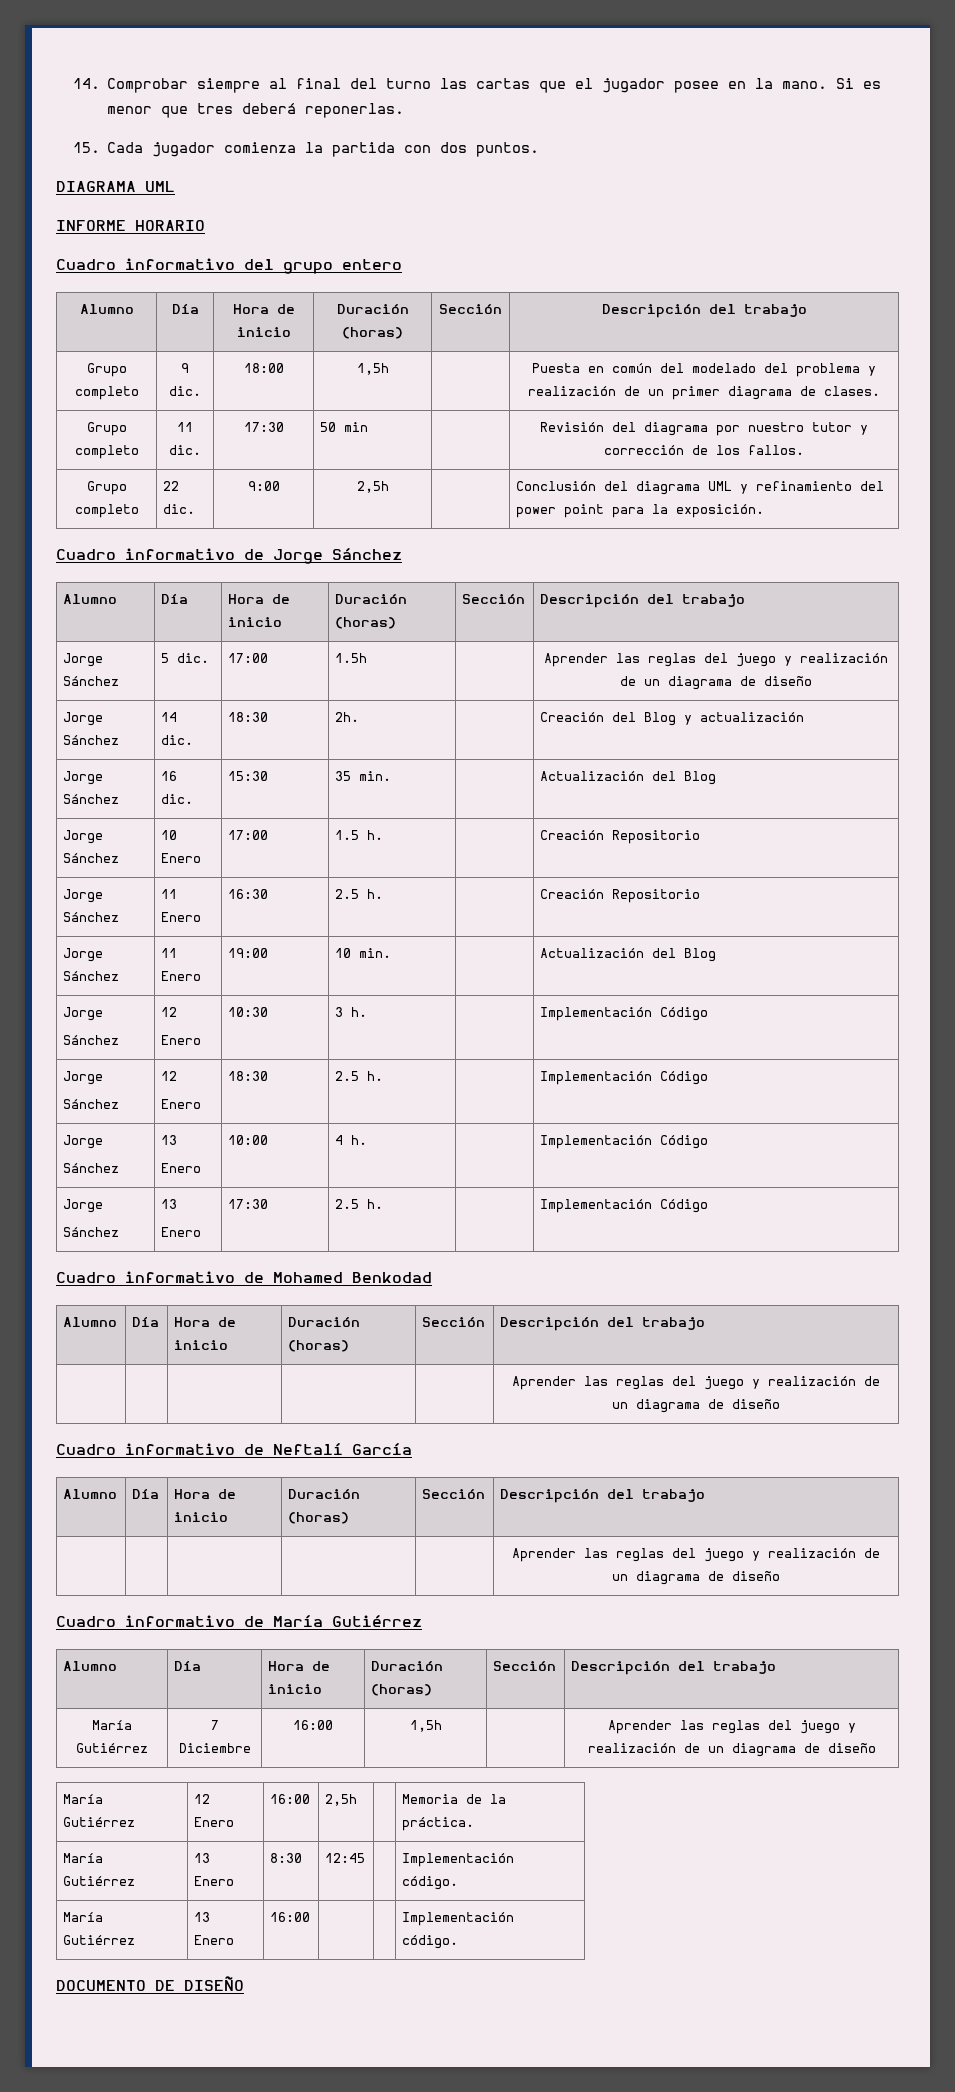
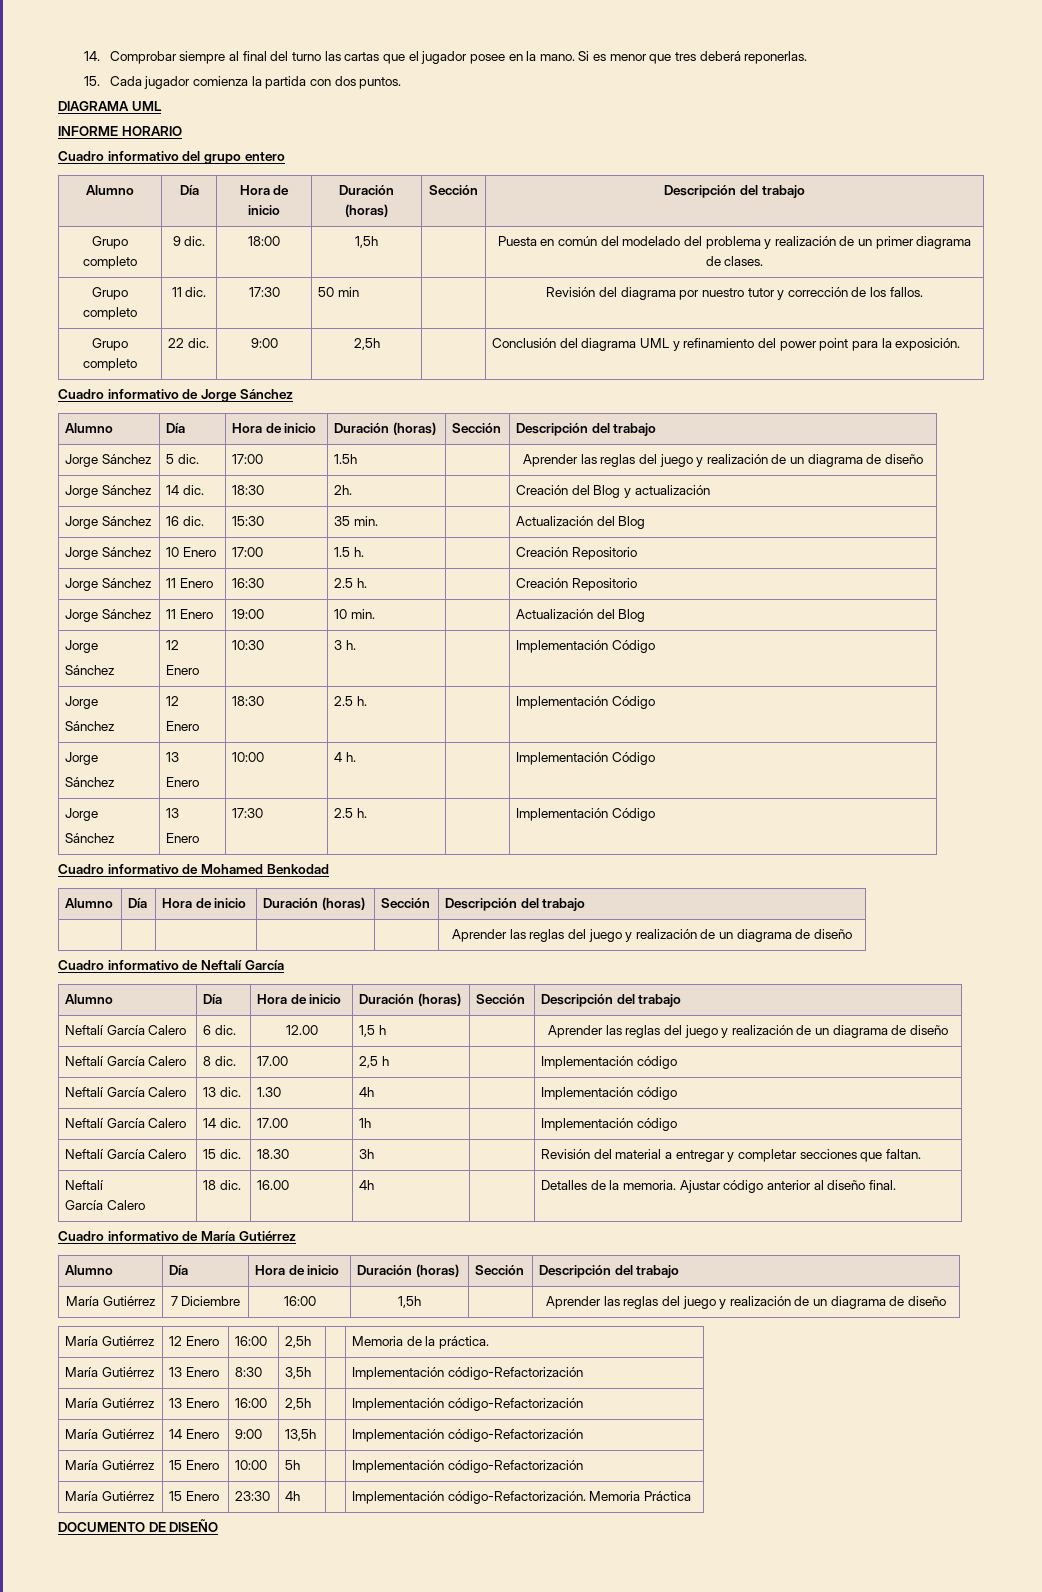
(706, 1495) | | | -> [65,1025,187,1035] [203,1025,236,1035] [285,1025,318,1035] [359,1025,386,1037] Neftalí García Calero | 6 dic. | 12.00 | 1,5 h
(780, 1576) none -> [65,1056,187,1066] [203,1056,236,1066] [257,1056,289,1066] [359,1056,389,1068] [541,1056,677,1069] [65,1087,187,1097] [203,1087,241,1097] [257,1087,282,1097] [359,1087,375,1097] [541,1087,677,1100] [65,1118,187,1128] [203,1118,241,1128] [257,1118,289,1128] [359,1118,372,1128] [541,1118,677,1131] [65,1149,187,1159] [203,1149,241,1159] [257,1149,290,1159] [359,1149,375,1159] [541,1149,921,1162] [65,1180,105,1190] [65,1200,145,1210] [203,1180,241,1190] [257,1180,290,1190] [359,1180,375,1190] [541,1180,896,1193] // Neftalí García Calero | 8 dic. | 17.00 | 2,5 h | | Implementación código // Neftalí García Calero | 13 dic. | 1.30 | 4h | | Implementación código // Neftalí García Calero | 14 dic. | 17.00 | 1h | | Implementación código // Neftalí García Calero | 15 dic. | 18.30 | 3h | | Revisión del material a entregar y completar secciones que faltan. // Neftalí // García Calero | 18 dic. | 16.00 | 4h | | Detalles de la memoria. Ajustar código anterior al diseño final.
[325,1853,366,1863] [402,1853,515,1867] [402,1876,459,1890] 12:45 | | Implementación código. -> [285,1367,312,1379] [352,1367,583,1380] 3,5h | | Implementación código-Refactorización
[402,1912,515,1926] [402,1935,459,1949] | | Implementación código. -> [285,1398,312,1410] [352,1398,583,1411] [65,1429,154,1439] [169,1429,219,1439] [235,1429,263,1439] [285,1429,317,1441] [352,1429,583,1442] [65,1460,154,1470] [169,1460,219,1470] [235,1460,268,1470] [285,1460,301,1470] [352,1460,583,1473] [65,1491,154,1501] [169,1491,219,1501] [235,1491,271,1501] [285,1491,301,1501] [352,1491,692,1504] 2,5h | | Implementación código-Refactorización // María Gutiérrez | 14 Enero | 9:00 | 13,5h | | Implementación código-Refactorización // María Gutiérrez | 15 Enero | 10:00 | 5h | | Implementación código-Refactorización // María Gutiérrez | 15 Enero | 23:30 | 4h | | Implementación código-Refactorización. Memoria Práctica

